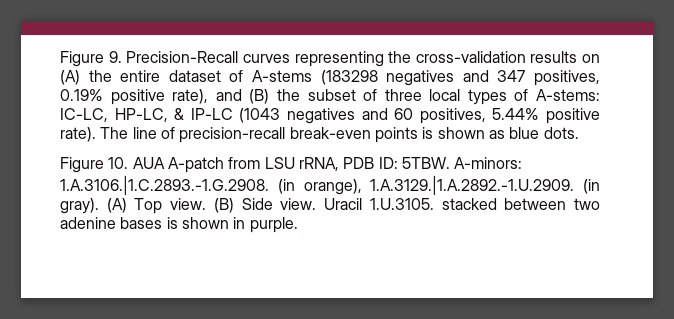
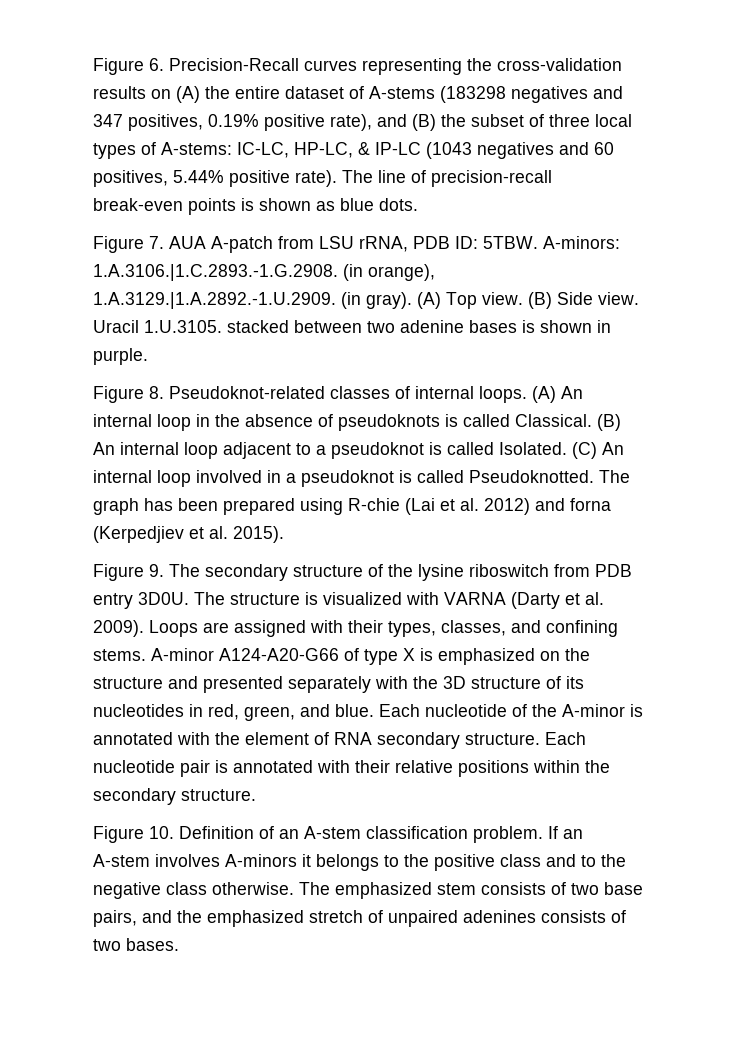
[60,51,122,67] Figure 9. -> [93,58,164,75] Figure 6.
[108,157,129,169] 10. -> [149,236,164,249] 7.
(298, 225) none -> [93,386,583,403] [93,414,621,431] [93,442,624,459] [93,470,630,487] [93,498,611,515] [93,526,284,543] [93,564,632,581] [93,592,604,609] [93,620,618,637] [93,648,590,665] [93,676,584,693] [93,704,643,721] [93,732,586,749] [93,760,610,777] [93,788,256,805] [93,826,583,843] [93,854,626,871] [93,882,643,899] [93,910,626,927] [93,938,179,951] // Figure 8. Pseudoknot-related classes of internal loops. (A) An internal loop in the absence of pseudoknots is called Classical. (B) An internal loop adjacent to a pseudoknot is called Isolated. (C) An internal loop involved in a pseudoknot is called Pseudoknotted. The graph has been prepared using R-chie (Lai et al. 2012) and forna (Kerpedjiev et al. 2015). // Figure 9. The secondary structure of the lysine riboswitch from PDB entry 3D0U. The structure is visualized with VARNA (Darty et al. 2009). Loops are assigned with their types, classes, and confining stems. A-minor A124-A20-G66 of type X is emphasized on the structure and presented separately with the 3D structure of its nucleotides in red, green, and blue. Each nucleotide of the A-minor is annotated with the element of RNA secondary structure. Each nucleotide pair is annotated with their relative positions within the secondary structure. // Figure 10. Definition of an A-stem classification problem. If an A-stem involves A-minors it belongs to the positive class and to the negative class otherwise. The emphasized stem consists of two base pairs, and the emphasized stretch of unpaired adenines consists of two bases.

